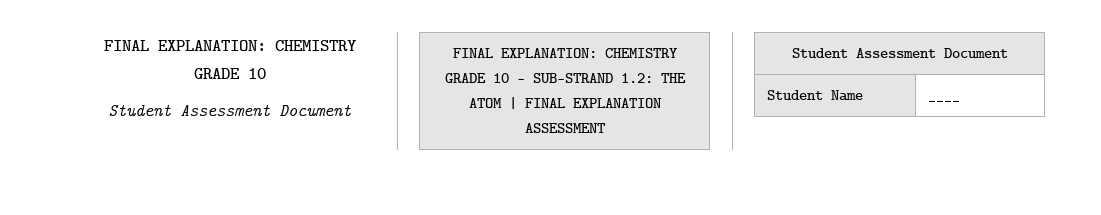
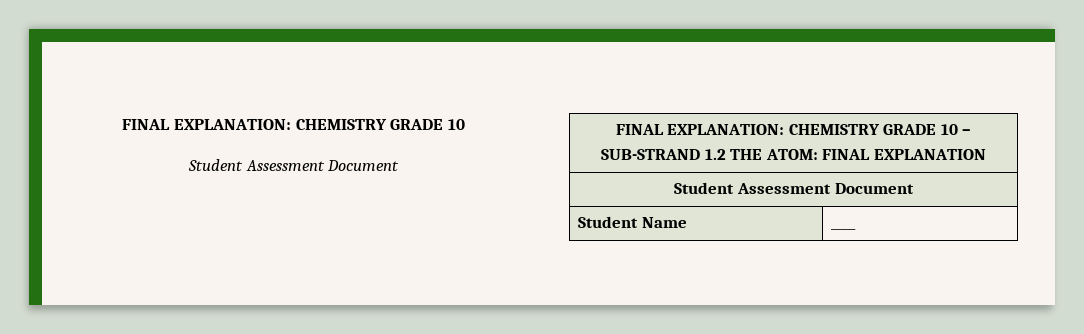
[516,73,686,83] [468,96,517,110] — SUB-STRAND 1.2: THE ATOM | -> [962,129,972,135] [601,149,818,160] – SUB-STRAND 1.2 THE ATOM:
[524,123,605,133] ASSESSMENT -> (986, 154) none

